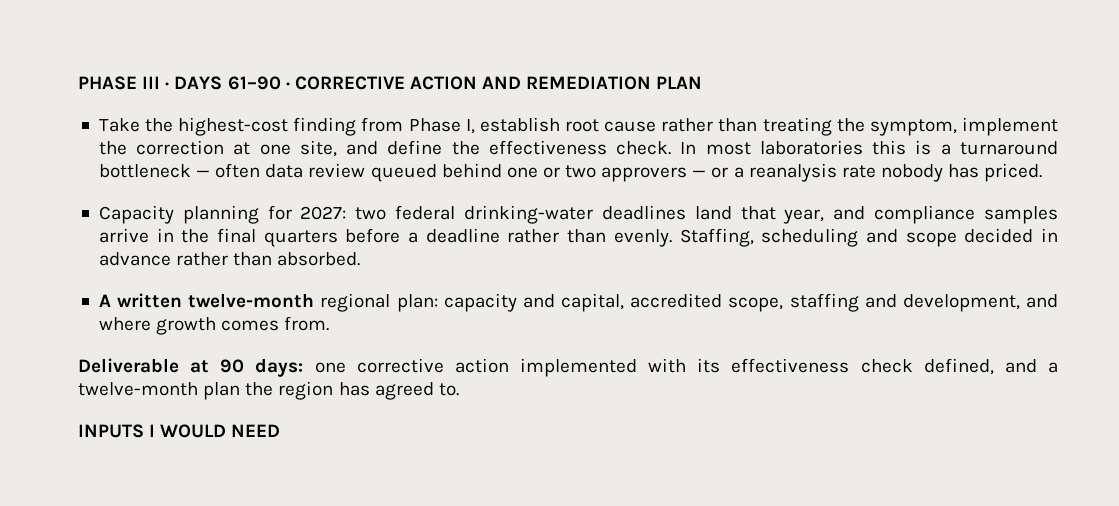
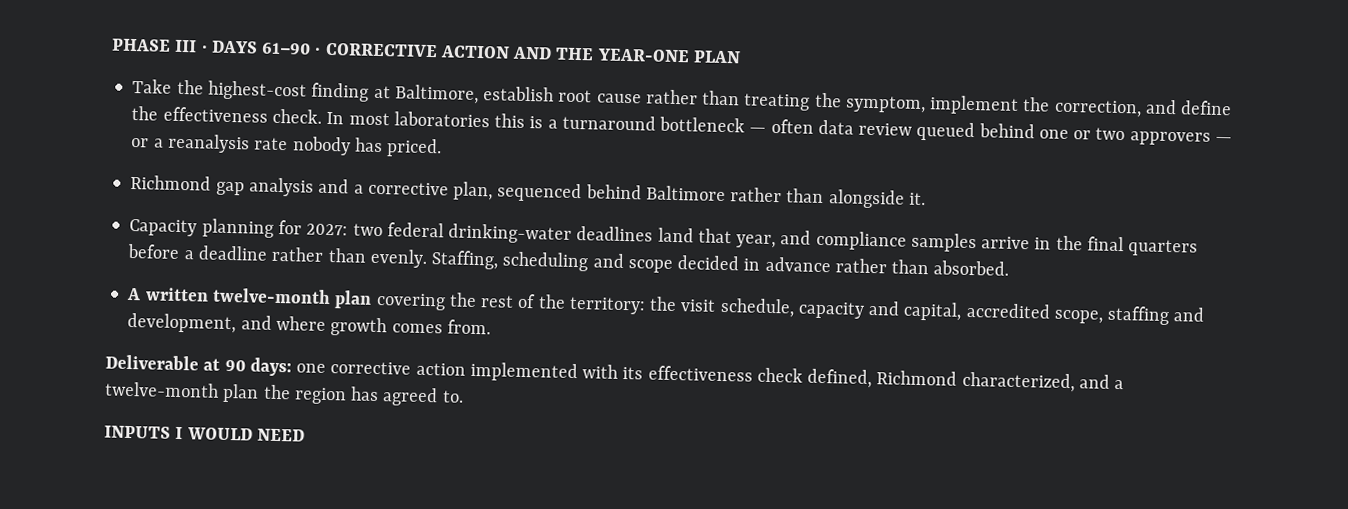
[526,76,652,90] REMEDIATION -> [555,47,690,63] THE YEAR-ONE
[361,117,475,134] from Phase I, -> [373,84,479,105] at Baltimore,
[136,140,337,157] correction at one site, -> [1053,99,1142,118] correction,
(1043, 172) none -> [130,174,926,209] // Richmond gap analysis and a corrective plan, sequenced behind Baltimore rather than alongside it.
[320,293,438,312] regional plan: -> [334,290,795,318] plan covering the rest of the territory: the visit schedule,
(994, 366) none -> [876,370,1075,393] Richmond characterized,

